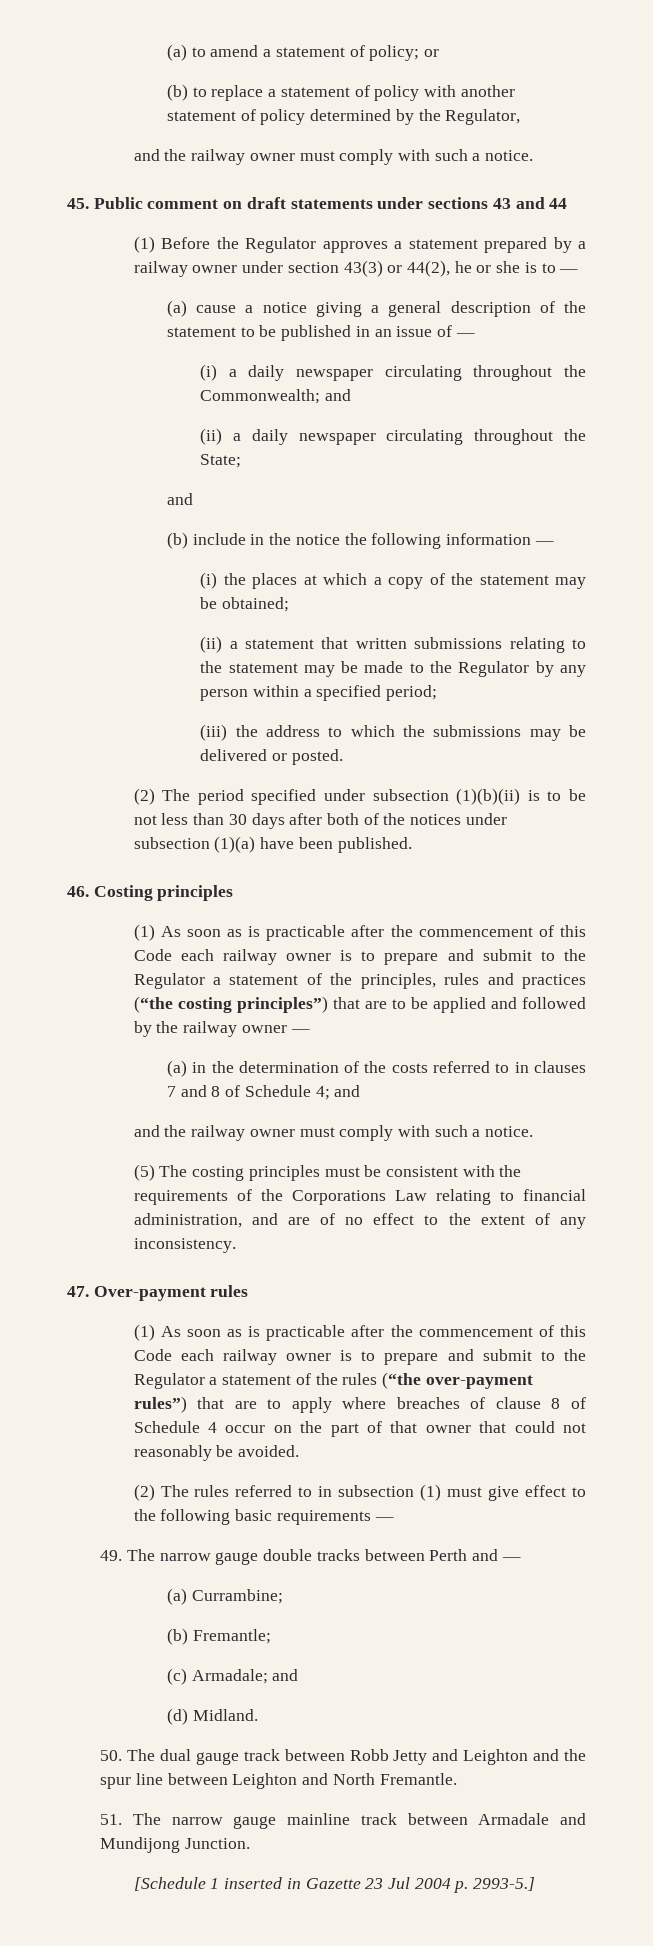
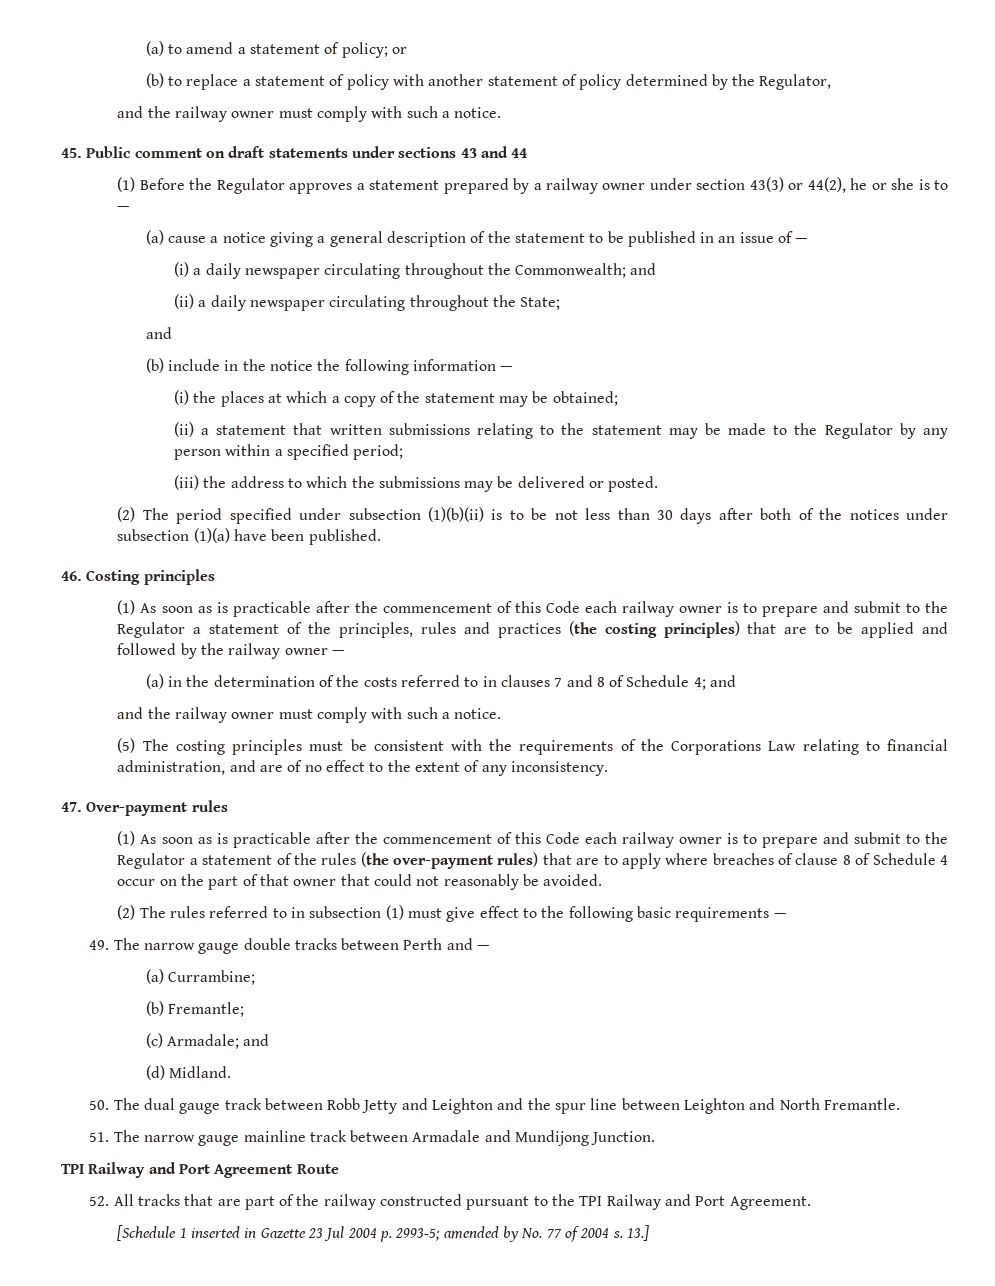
[133,996,328,1013] (“the costing principles”) -> [568,621,740,638] (the costing principles)
[381,1372,533,1389] [133,1396,187,1413] (“the over-payment rules”) -> [360,852,539,869] (the over-payment rules)
(251, 1843) none -> [61,1162,339,1178] [89,1194,811,1210] // TPI Railway and Port Agreement Route // 52. All tracks that are part of the railway constructed pursuant to the TPI Railway and Port Agreement.
[473,1877,536,1891] 2993-5.] -> [395,1225,649,1242] 2993-5; amended by No. 77 of 2004 s. 13.]

